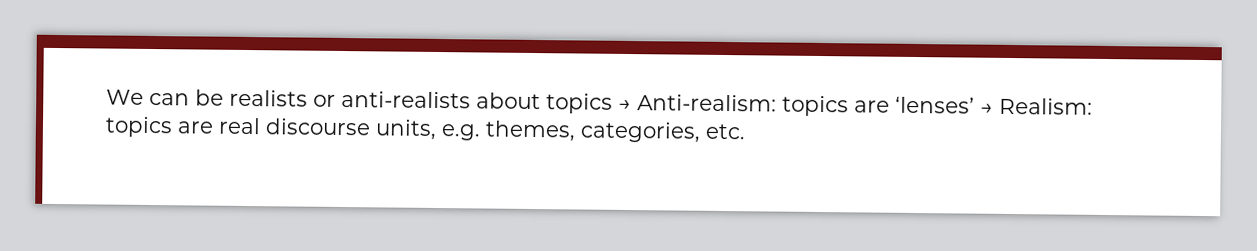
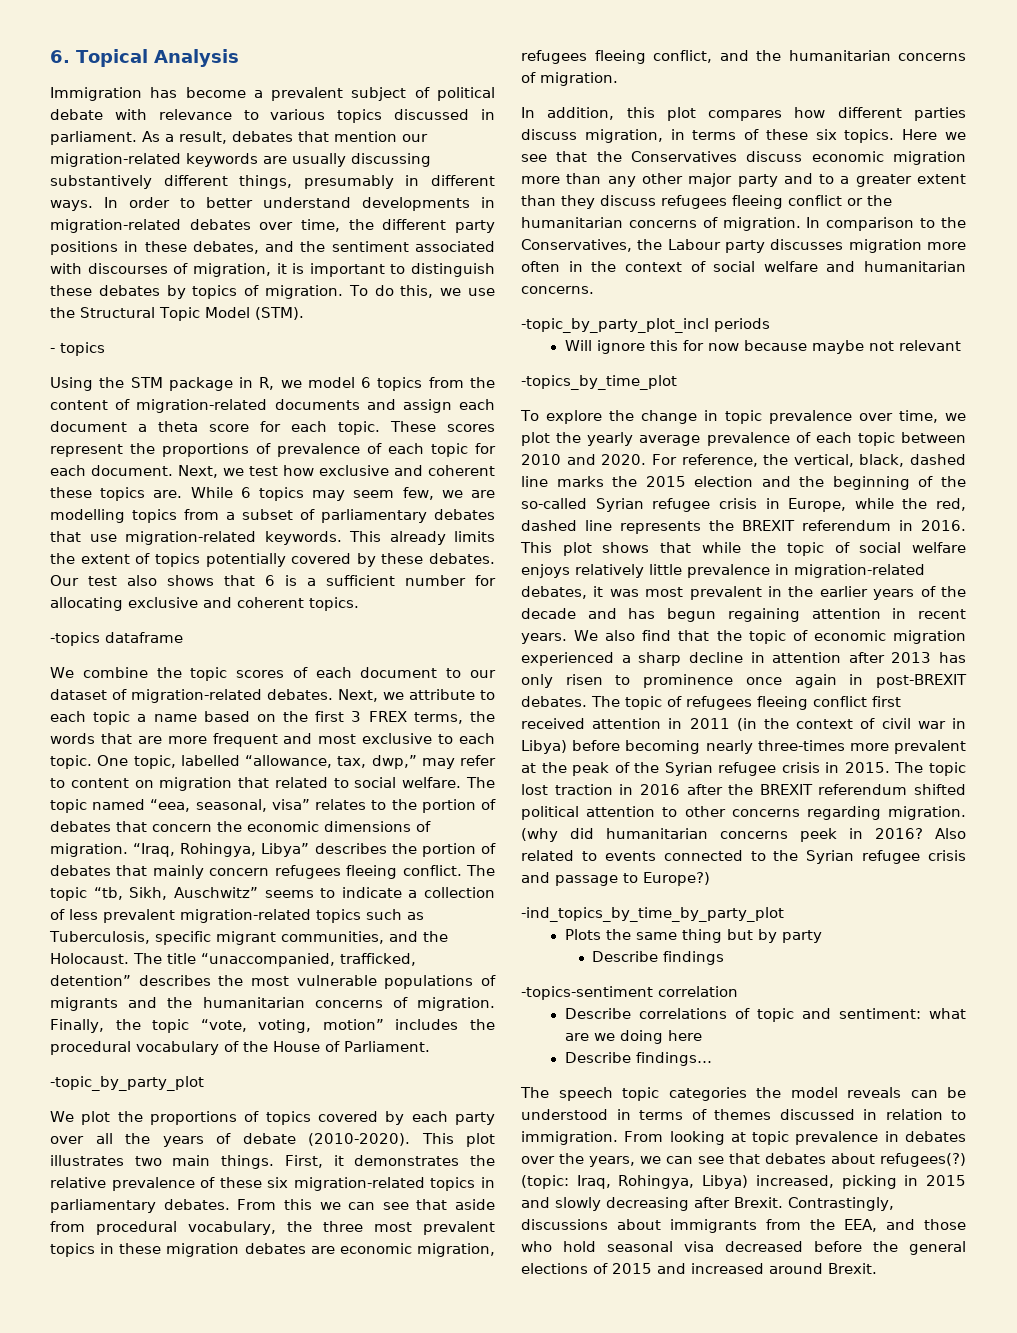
[106,89,1093,117] [105,116,746,143] We can be realists or anti-realists about topics → Anti-realism: topics are ‘lenses’ → Realism: topics are real discourse units, e.g. themes, categories, etc. -> [50,49,239,67] [50,87,495,101] [50,109,495,123] [50,131,428,145] [50,153,431,167] [50,175,495,189] [50,197,495,211] [50,219,496,233] [50,241,495,255] [50,263,495,277] [50,285,495,299] [50,307,304,321] [50,342,105,356] [50,377,495,391] [50,399,496,413] [50,421,495,435] [50,443,496,457] [50,465,495,478] [50,487,495,501] [50,509,495,523] [50,531,495,545] [50,553,495,567] [50,575,496,586] [50,597,359,611] [50,632,183,646] [50,667,496,681] [50,689,495,703] [50,711,496,725] [50,733,496,747] [50,755,496,769] [50,777,495,791] [50,799,497,813] [50,821,431,832] [50,843,497,857] [50,865,495,879] [50,887,495,901] [50,909,424,923] [49,931,448,945] [50,953,416,967] [50,975,496,989] [50,997,496,1011] [50,1019,496,1033] [50,1041,430,1055] [50,1076,204,1091] [50,1111,495,1125] [50,1133,495,1147] [50,1155,495,1169] [50,1177,495,1191] [50,1199,495,1213] [50,1221,495,1235] [50,1243,496,1257] [521,50,966,64] [521,72,618,86] [521,107,966,121] [521,129,966,143] [521,151,966,165] [521,173,966,187] [521,195,892,209] [521,217,966,231] [521,239,966,253] [521,261,966,272] [521,286,594,294] [521,318,770,333] [564,340,961,354] [521,375,677,390] [520,410,966,424] [521,432,966,446] [521,454,966,467] [521,476,966,490] [521,498,966,512] [521,520,966,534] [520,542,966,556] [521,564,925,578] [521,586,966,600] [521,608,966,622] [521,630,966,644] [521,652,966,666] [521,674,967,688] [521,696,901,710] [521,718,966,731] [521,740,966,754] [521,762,966,776] [521,784,966,795] [521,806,966,820] [521,828,966,842] [521,850,966,864] [521,872,710,886] [521,907,784,922] [564,929,822,943] [592,951,725,965] [521,986,738,1000] [564,1008,966,1022] [564,1030,702,1044] [564,1052,712,1066] [520,1087,966,1101] [521,1109,966,1120] [521,1131,966,1145] [521,1153,966,1167] [521,1175,966,1189] [521,1197,894,1211] [521,1219,966,1233] [521,1241,966,1255] [521,1263,877,1274] 6. Topical Analysis // Immigration has become a prevalent subject of political debate with relevance to various topics discussed in parliament. As a result, debates that mention our migration-related keywords are usually discussing substantively different things, presumably in different ways. In order to better understand developments in migration-related debates over time, the different party positions in these debates, and the sentiment associated with discourses of migration, it is important to distinguish these debates by topics of migration. To do this, we use the Structural Topic Model (STM). // - topics // Using the STM package in R, we model 6 topics from the content of migration-related documents and assign each document a theta score for each topic. These scores represent the proportions of prevalence of each topic for each document. Next, we test how exclusive and coherent these topics are. While 6 topics may seem few, we are modelling topics from a subset of parliamentary debates that use migration-related keywords. This already limits the extent of topics potentially covered by these debates. Our test also shows that 6 is a sufficient number for allocating exclusive and coherent topics. // -topics dataframe // We combine the topic scores of each document to our dataset of migration-related debates. Next, we attribute to each topic a name based on the first 3 FREX terms, the words that are more frequent and most exclusive to each topic. One topic, labelled “allowance, tax, dwp,” may refer to content on migration that related to social welfare. The topic named “eea, seasonal, visa” relates to the portion of debates that concern the economic dimensions of migration. “Iraq, Rohingya, Libya” describes the portion of debates that mainly concern refugees fleeing conflict. The topic “tb, Sikh, Auschwitz” seems to indicate a collection of less prevalent migration-related topics such as Tuberculosis, specific migrant communities, and the Holocaust. The title “unaccompanied, trafficked, detention” describes the most vulnerable populations of migrants and the humanitarian concerns of migration. Finally, the topic “vote, voting, motion” includes the procedural vocabulary of the House of Parliament. // -topic_by_party_plot // We plot the proportions of topics covered by each party over all the years of debate (2010-2020). This plot illustrates two main things. First, it demonstrates the relative prevalence of these six migration-related topics in parliamentary debates. From this we can see that aside from procedural vocabulary, the three most prevalent topics in these migration debates are economic migration, refugees fleeing conflict, and the humanitarian concerns of migration. // In addition, this plot compares how different parties discuss migration, in terms of these six topics. Here we see that the Conservatives discuss economic migration more than any other major party and to a greater extent than they discuss refugees fleeing conflict or the humanitarian concerns of migration. In comparison to the Conservatives, the Labour party discusses migration more often in the context of social welfare and humanitarian concerns. // -topic_by_party_plot_incl periods // Will ignore this for now because maybe not relevant // -topics_by_time_plot // To explore the change in topic prevalence over time, we plot the yearly average prevalence of each topic between 2010 and 2020. For reference, the vertical, black, dashed line marks the 2015 election and the beginning of the so-called Syrian refugee crisis in Europe, while the red, dashed line represents the BREXIT referendum in 2016. This plot shows that while the topic of social welfare enjoys relatively little prevalence in migration-related debates, it was most prevalent in the earlier years of the decade and has begun regaining attention in recent years. We also find that the topic of economic migration experienced a sharp decline in attention after 2013 has only risen to prominence once again in post-BREXIT debates. The topic of refugees fleeing conflict first received attention in 2011 (in the context of civil war in Libya) before becoming nearly three-times more prevalent at the peak of the Syrian refugee crisis in 2015. The topic lost traction in 2016 after the BREXIT referendum shifted political attention to other concerns regarding migration. (why did humanitarian concerns peek in 2016? Also related to events connected to the Syrian refugee crisis and passage to Europe?) // -ind_topics_by_time_by_party_plot // Plots the same thing but by party // Describe findings // -topics-sentiment correlation // Describe correlations of topic and sentiment: what are we doing here // Describe findings… // The speech topic categories the model reveals can be understood in terms of themes discussed in relation to immigration. From looking at topic prevalence in debates over the years, we can see that debates about refugees(?) (topic: Iraq, Rohingya, Libya) increased, picking in 2015 and slowly decreasing after Brexit. Contrastingly, discussions about immigrants from the EEA, and those who hold seasonal visa decreased before the general elections of 2015 and increased around Brexit.

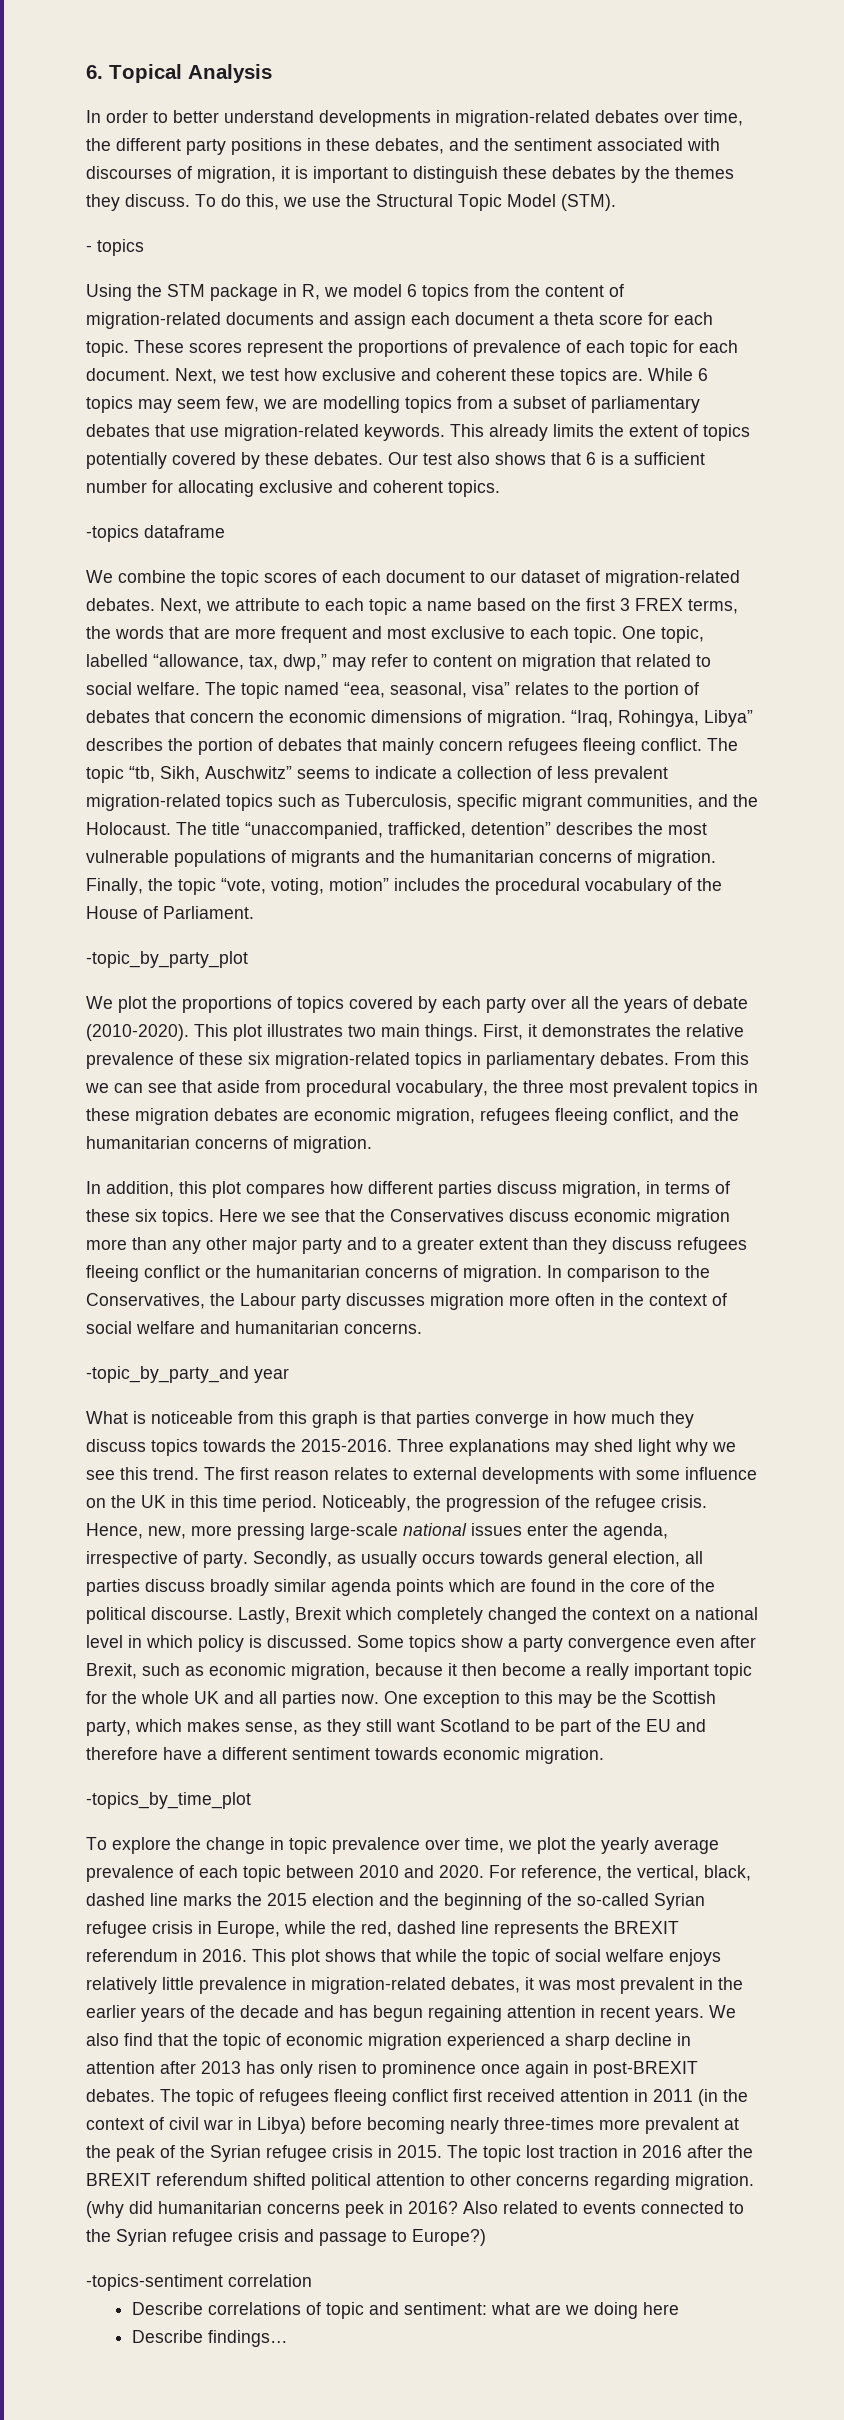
[50,87,495,101] [50,109,495,123] [50,131,428,145] [50,153,431,167] [50,175,495,189] [50,200,93,211] Immigration has become a prevalent subject of political debate with relevance to various topics discussed in parliament. As a result, debates that mention our migration-related keywords are usually discussing substantively different things, presumably in different ways. -> (272, 73) none
[192,285,344,299] topics of migration. -> [645,166,734,179] [86,194,190,211] the themes they discuss.
[521,318,770,333] [564,340,961,354] -topic_by_party_plot_incl periods // Will ignore this for now because maybe not relevant -> [86,1366,289,1383] [86,1411,694,1428] [86,1439,736,1456] [86,1467,757,1484] [86,1495,707,1512] [86,1523,668,1540] [86,1551,703,1568] [86,1579,715,1596] [86,1607,758,1624] [86,1635,756,1652] [86,1663,752,1680] [86,1691,716,1708] [86,1719,706,1736] [86,1747,604,1764] -topic_by_party_and year // What is noticeable from this graph is that parties converge in how much they discuss topics towards the 2015-2016. Three explanations may shed light why we see this trend. The first reason relates to external developments with some influence on the UK in this time period. Noticeably, the progression of the refugee crisis. Hence, new, more pressing large-scale national issues enter the agenda, irrespective of party. Secondly, as usually occurs towards general election, all parties discuss broadly similar agenda points which are found in the core of the political discourse. Lastly, Brexit which completely changed the context on a national level in which policy is discussed. Some topics show a party convergence even after Brexit, such as economic migration, because it then become a really important topic for the whole UK and all parties now. One exception to this may be the Scottish party, which makes sense, as they still want Scotland to be part of the EU and therefore have a different sentiment towards economic migration.
[521,907,784,922] [564,929,822,943] [592,951,725,965] // -ind_topics_by_time_by_party_plot // Plots the same thing but by party // Describe findings -> (486, 2237) none
[520,1087,966,1101] [521,1109,966,1120] [521,1131,966,1145] [521,1153,966,1167] [521,1175,966,1189] [521,1197,894,1211] [521,1219,966,1233] [521,1241,966,1255] [521,1263,877,1274] // The speech topic categories the model reveals can be understood in terms of themes discussed in relation to immigration. From looking at topic prevalence in debates over the years, we can see that debates about refugees(?) (topic: Iraq, Rohingya, Libya) increased, picking in 2015 and slowly decreasing after Brexit. Contrastingly, discussions about immigrants from the EEA, and those who hold seasonal visa decreased before the general elections of 2015 and increased around Brexit. -> (288, 2338) none

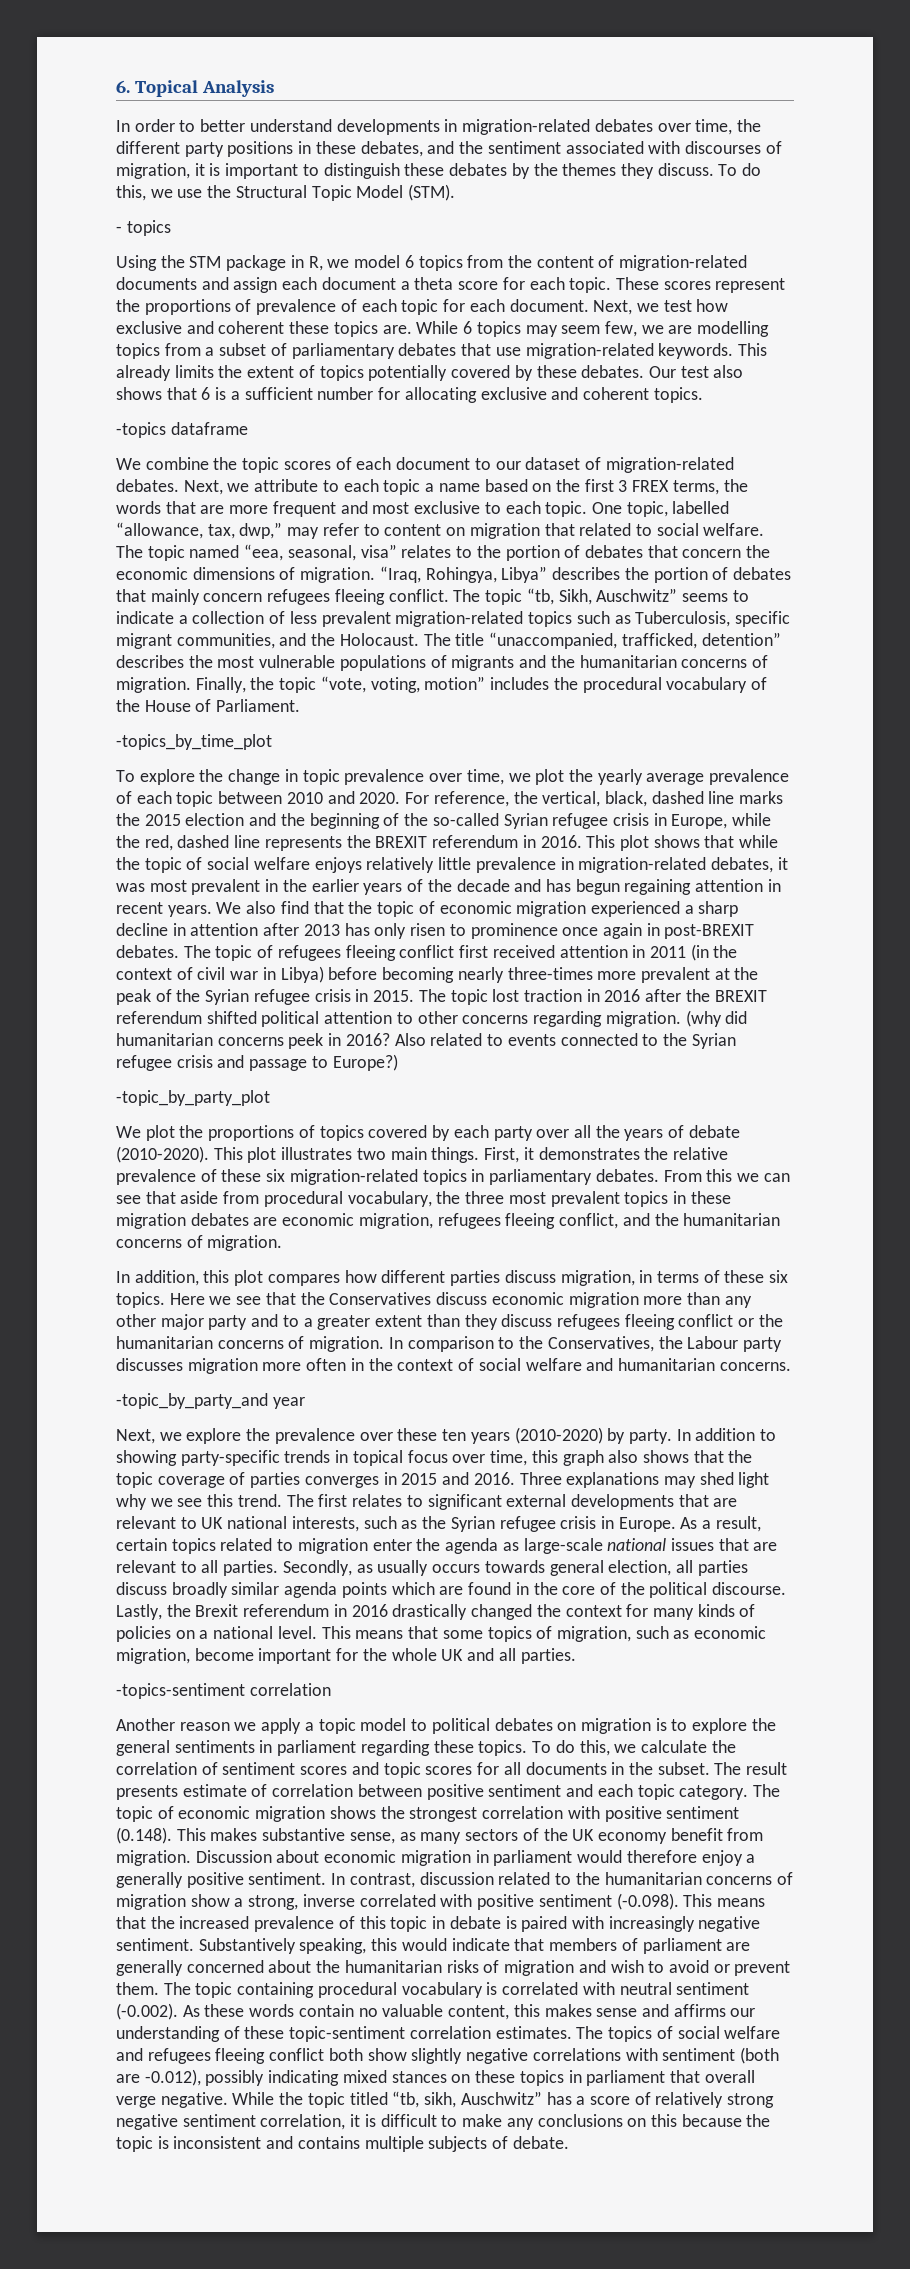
[86,951,248,968] [86,996,748,1013] [86,1024,744,1041] [86,1052,749,1069] [85,1080,758,1097] [86,1108,739,1125] [86,1136,372,1153] [86,1181,730,1198] [86,1209,730,1226] [86,1237,747,1254] [86,1265,710,1282] [86,1293,727,1310] [86,1321,422,1334] [86,1366,289,1383] [86,1411,694,1428] [86,1439,736,1456] [86,1467,757,1484] [86,1495,707,1512] [86,1523,668,1540] [86,1551,703,1568] [86,1579,715,1596] [86,1607,758,1624] [86,1635,756,1652] [86,1663,752,1680] [86,1691,716,1708] [86,1719,706,1736] [86,1747,604,1764] // -topic_by_party_plot // We plot the proportions of topics covered by each party over all the years of debate (2010-2020). This plot illustrates two main things. First, it demonstrates the relative prevalence of these six migration-related topics in parliamentary debates. From this we can see that aside from procedural vocabulary, the three most prevalent topics in these migration debates are economic migration, refugees fleeing conflict, and the humanitarian concerns of migration. // In addition, this plot compares how different parties discuss migration, in terms of these six topics. Here we see that the Conservatives discuss economic migration more than any other major party and to a greater extent than they discuss refugees fleeing conflict or the humanitarian concerns of migration. In comparison to the Conservatives, the Labour party discusses migration more often in the context of social welfare and humanitarian concerns. // -topic_by_party_and year // What is noticeable from this graph is that parties converge in how much they discuss topics towards the 2015-2016. Three explanations may shed light why we see this trend. The first reason relates to external developments with some influence on the UK in this time period. Noticeably, the progression of the refugee crisis. Hence, new, more pressing large-scale national issues enter the agenda, irrespective of party. Secondly, as usually occurs towards general election, all parties discuss broadly similar agenda points which are found in the core of the political discourse. Lastly, Brexit which completely changed the context on a national level in which policy is discussed. Some topics show a party convergence even after Brexit, such as economic migration, because it then become a really important topic for the whole UK and all parties now. One exception to this may be the Scottish party, which makes sense, as they still want Scotland to be part of the EU and therefore have a different sentiment towards economic migration. -> (301, 705) none
[86,2274,312,2291] [131,2302,679,2319] [131,2330,288,2347] -topics-sentiment correlation // Describe correlations of topic and sentiment: what are we doing here // Describe findings… -> [116,1090,270,1106] [116,1125,740,1141] [116,1146,728,1163] [116,1169,790,1185] [116,1191,731,1207] [116,1213,781,1229] [116,1235,283,1251] [116,1270,789,1286] [116,1292,752,1308] [116,1314,783,1330] [116,1336,782,1352] [116,1358,791,1374] [116,1393,305,1409] [116,1427,777,1444] [116,1450,753,1466] [116,1472,770,1488] [116,1494,738,1510] [116,1516,761,1532] [116,1538,778,1554] [116,1560,748,1576] [116,1582,787,1598] [116,1604,756,1620] [116,1626,767,1642] [116,1648,576,1664] [116,1683,331,1699] [116,1718,776,1734] [116,1740,736,1756] [116,1762,788,1778] [116,1784,780,1800] [116,1806,740,1822] [116,1827,764,1844] [116,1850,756,1866] [116,1872,793,1888] [116,1893,765,1910] [116,1916,761,1932] [116,1938,751,1954] [116,1960,791,1976] [116,1982,750,1998] [116,2003,756,2020] [116,2026,781,2042] [116,2047,779,2064] [116,2069,755,2086] [116,2091,775,2108] [116,2114,771,2130] [116,2136,569,2152] -topic_by_party_plot // We plot the proportions of topics covered by each party over all the years of debate (2010-2020). This plot illustrates two main things. First, it demonstrates the relative prevalence of these six migration-related topics in parliamentary debates. From this we can see that aside from procedural vocabulary, the three most prevalent topics in these migration debates are economic migration, refugees fleeing conflict, and the humanitarian concerns of migration. // In addition, this plot compares how different parties discuss migration, in terms of these six topics. Here we see that the Conservatives discuss economic migration more than any other major party and to a greater extent than they discuss refugees fleeing conflict or the humanitarian concerns of migration. In comparison to the Conservatives, the Labour party discusses migration more often in the context of social welfare and humanitarian concerns. // -topic_by_party_and year // Next, we explore the prevalence over these ten years (2010-2020) by party. In addition to showing party-specific trends in topical focus over time, this graph also shows that the topic coverage of parties converges in 2015 and 2016. Three explanations may shed light why we see this trend. The first relates to significant external developments that are relevant to UK national interests, such as the Syrian refugee crisis in Europe. As a result, certain topics related to migration enter the agenda as large-scale national issues that are relevant to all parties. Secondly, as usually occurs towards general election, all parties discuss broadly similar agenda points which are found in the core of the political discourse. Lastly, the Brexit referendum in 2016 drastically changed the context for many kinds of policies on a national level. This means that some topics of migration, such as economic migration, become important for the whole UK and all parties. // -topics-sentiment correlation // Another reason we apply a topic model to political debates on migration is to explore the general sentiments in parliament regarding these topics. To do this, we calculate the correlation of sentiment scores and topic scores for all documents in the subset. The result presents estimate of correlation between positive sentiment and each topic category. The topic of economic migration shows the strongest correlation with positive sentiment (0.148). This makes substantive sense, as many sectors of the UK economy benefit from migration. Discussion about economic migration in parliament would therefore enjoy a generally positive sentiment. In contrast, discussion related to the humanitarian concerns of migration show a strong, inverse correlated with positive sentiment (-0.098). This means that the increased prevalence of this topic in debate is paired with increasingly negative sentiment. Substantively speaking, this would indicate that members of parliament are generally concerned about the humanitarian risks of migration and wish to avoid or prevent them. The topic containing procedural vocabulary is correlated with neutral sentiment (-0.002). As these words contain no valuable content, this makes sense and affirms our understanding of these topic-sentiment correlation estimates. The topics of social welfare and refugees fleeing conflict both show slightly negative correlations with sentiment (both are -0.012), possibly indicating mixed stances on these topics in parliament that overall verge negative. While the topic titled “tb, sikh, Auschwitz” has a score of relatively strong negative sentiment correlation, it is difficult to make any conclusions on this because the topic is inconsistent and contains multiple subjects of debate.

